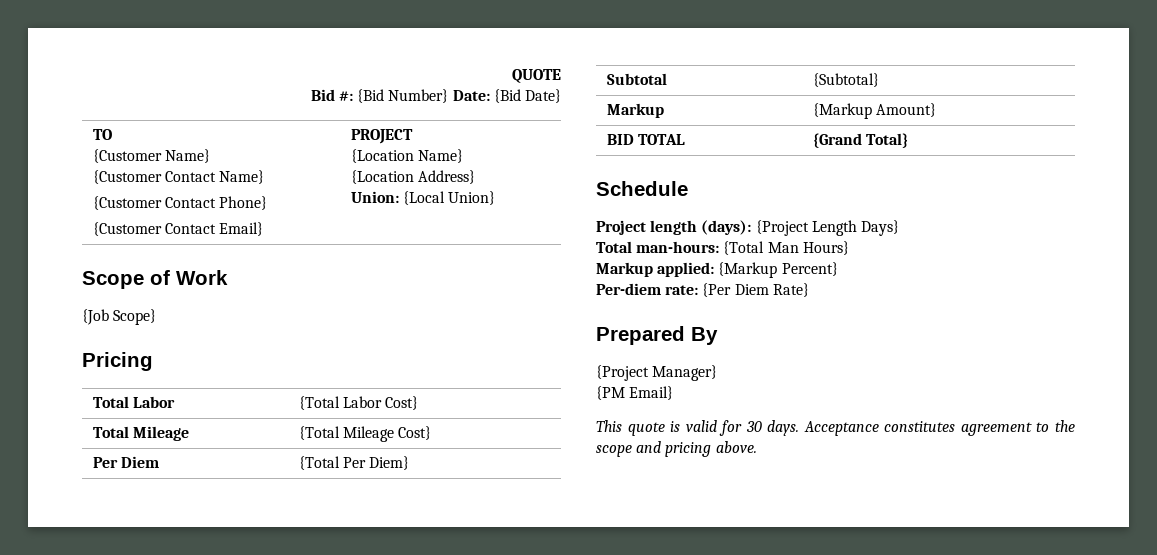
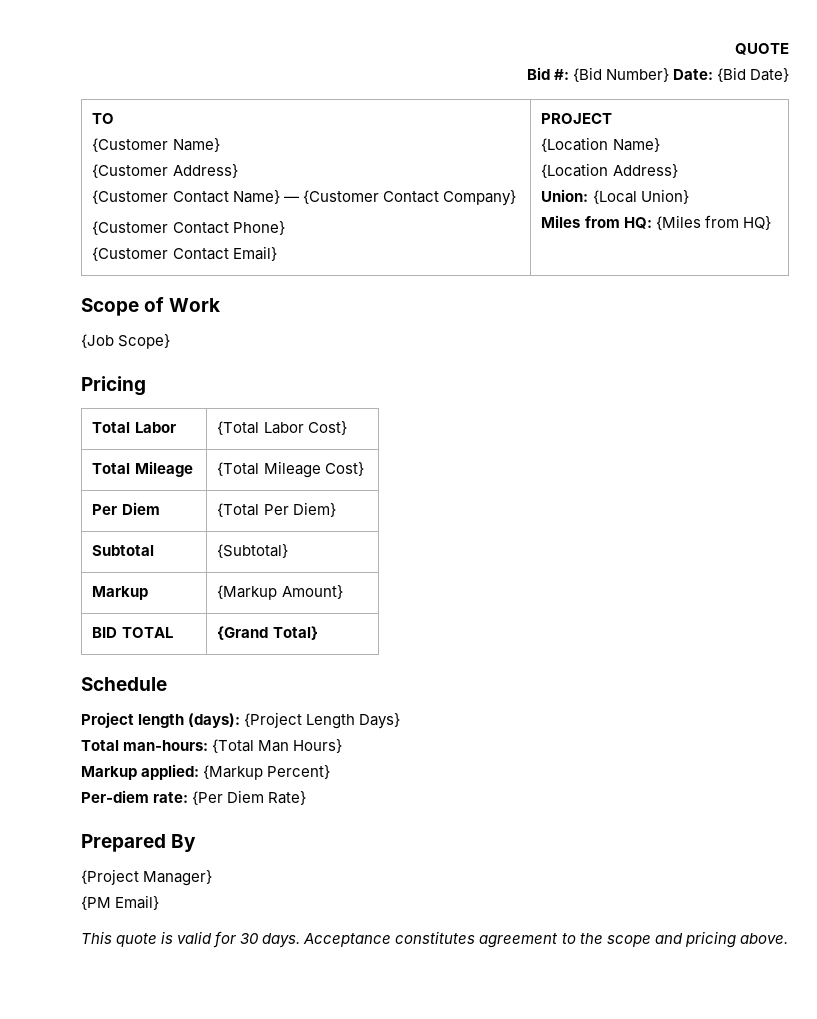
(210, 156) none -> [92,164,238,178] // {Customer Address}
(264, 177) none -> [283,190,516,206] — {Customer Contact Company}
(495, 198) none -> [541,215,771,230] // Miles from HQ: {Miles from HQ}

